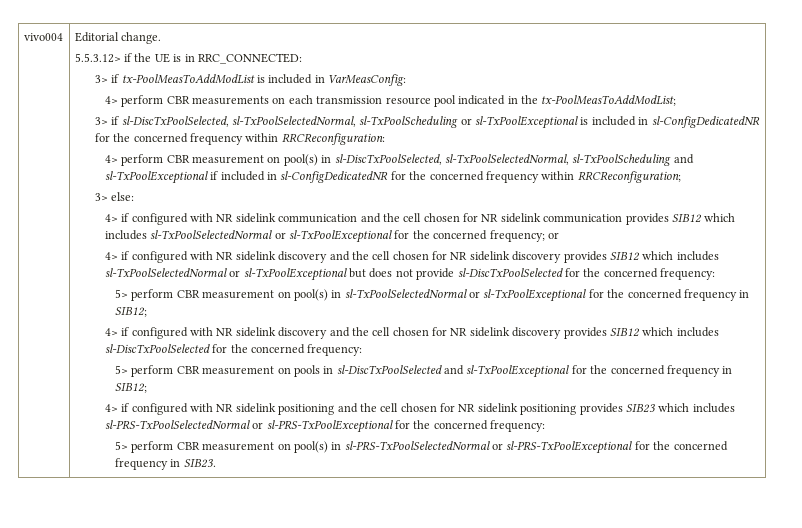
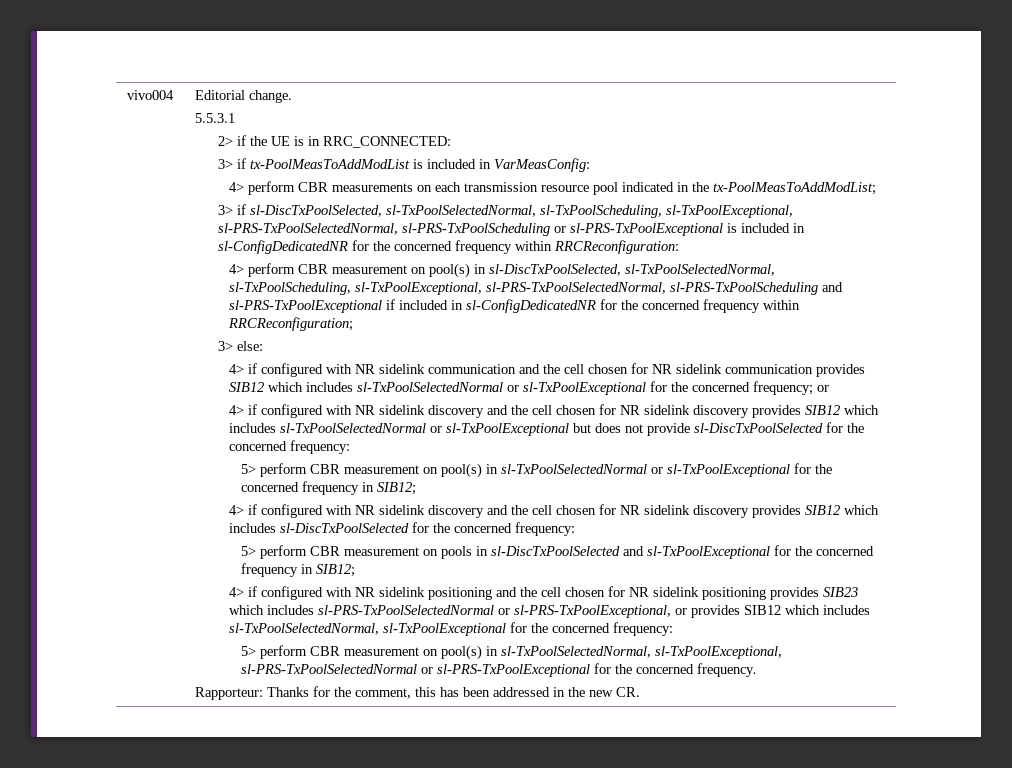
[74,53,121,63] 5.5.3.12> -> [194,113,235,123] [217,136,233,146] 5.5.3.1 // 2>
[359,116,579,129] sl-TxPoolScheduling or sl-TxPoolExceptional -> [539,205,793,218] [217,223,723,236] sl-TxPoolScheduling, sl-TxPoolExceptional, sl-PRS-TxPoolSelectedNormal, sl-PRS-TxPoolScheduling or sl-PRS-TxPoolExceptional
[572,154,694,166] [104,171,208,184] sl-TxPoolScheduling and sl-TxPoolExceptional -> [229,282,844,295] [229,300,383,313] sl-TxPoolScheduling, sl-TxPoolExceptional, sl-PRS-TxPoolSelectedNormal, sl-PRS-TxPoolScheduling and sl-PRS-TxPoolExceptional
[266,420,393,433] sl-PRS-TxPoolExceptional -> [514,605,871,618] [229,623,507,636] sl-PRS-TxPoolExceptional, or provides SIB12 which includes sl-TxPoolSelectedNormal, sl-TxPoolExceptional
[344,441,728,454] [114,458,216,470] sl-PRS-TxPoolSelectedNormal or sl-PRS-TxPoolExceptional for the concerned frequency in SIB23. -> [501,646,783,659] [241,663,758,677] [194,686,640,700] sl-TxPoolSelectedNormal, sl-TxPoolExceptional, sl-PRS-TxPoolSelectedNormal or sl-PRS-TxPoolExceptional for the concerned frequency. // Rapporteur: Thanks for the comment, this has been addressed in the new CR.

